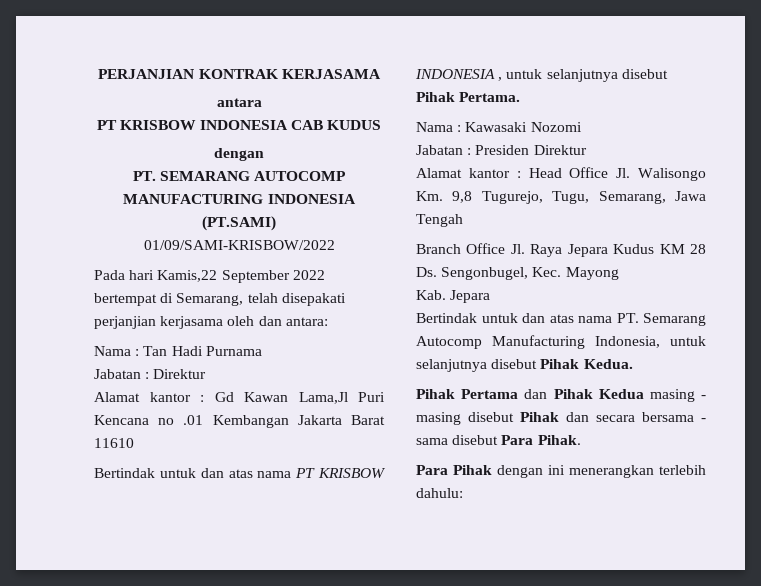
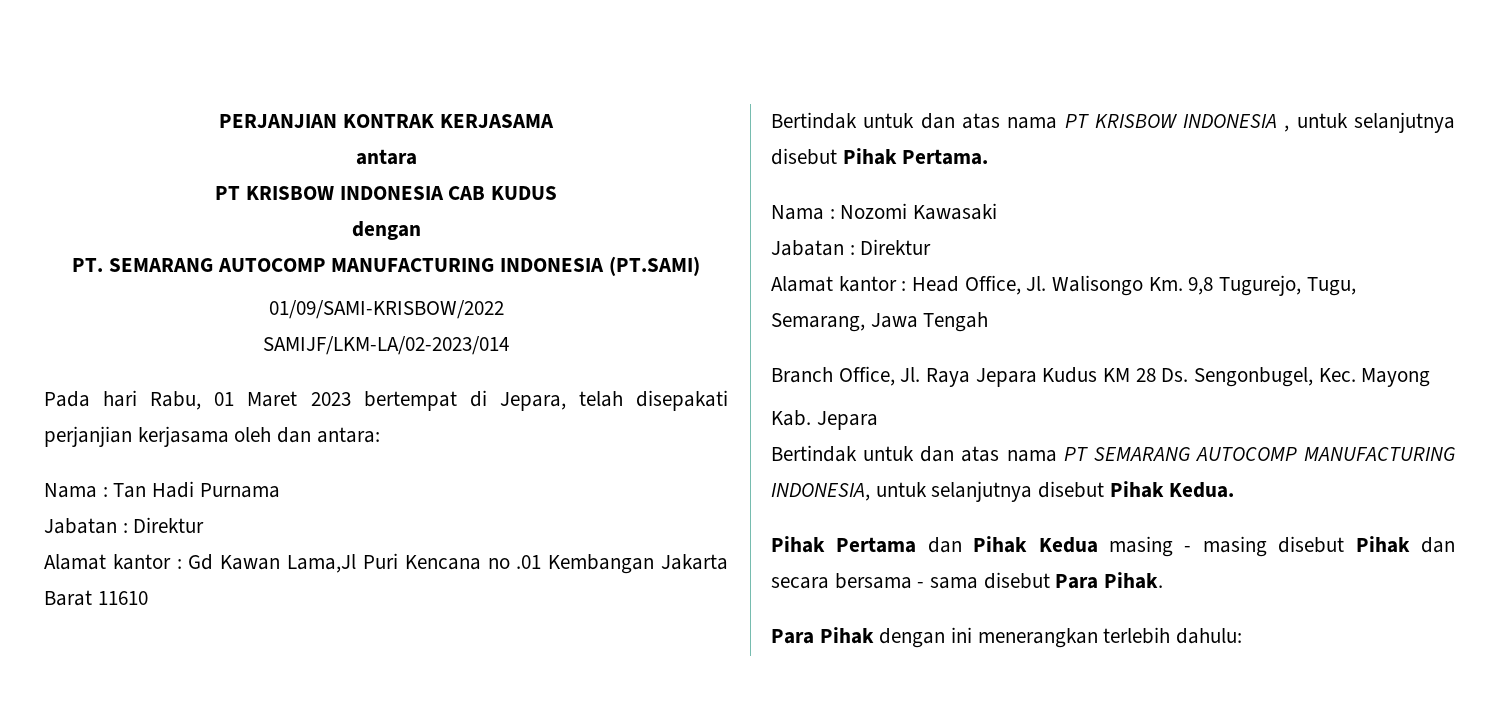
(335, 245) none -> [263,336,509,355] // SAMIJF/LKM-LA/02-2023/014
[157,270,325,283] Kamis,22 September 2022 -> [150,391,351,410] Rabu, 01 Maret 2023
[176,293,244,306] Semarang, -> [499,392,566,411] Jepara,
(462, 128) none -> [840,203,908,219] Nozomi
[530,122,582,132] [416,145,530,155] Nozomi // Jabatan : Presiden -> [771,240,855,256] // Jabatan :
[569,167,609,178] Office -> [964,275,1021,295] Office,
[466,243,506,254] Office -> [838,366,895,386] Office,
[616,313,706,326] [416,335,660,349] PT. Semarang Autocomp Manufacturing Indonesia, -> [1063,447,1455,461] [771,483,870,501] PT SEMARANG AUTOCOMP MANUFACTURING INDONESIA,

